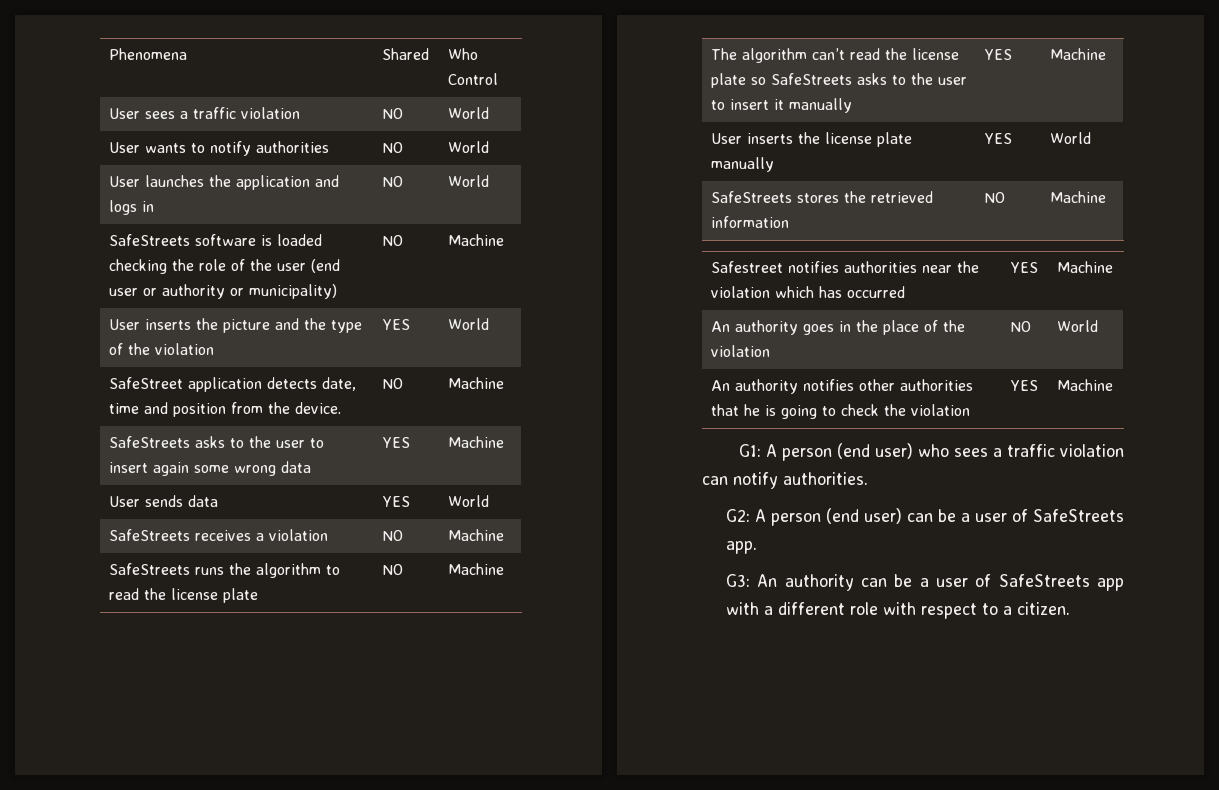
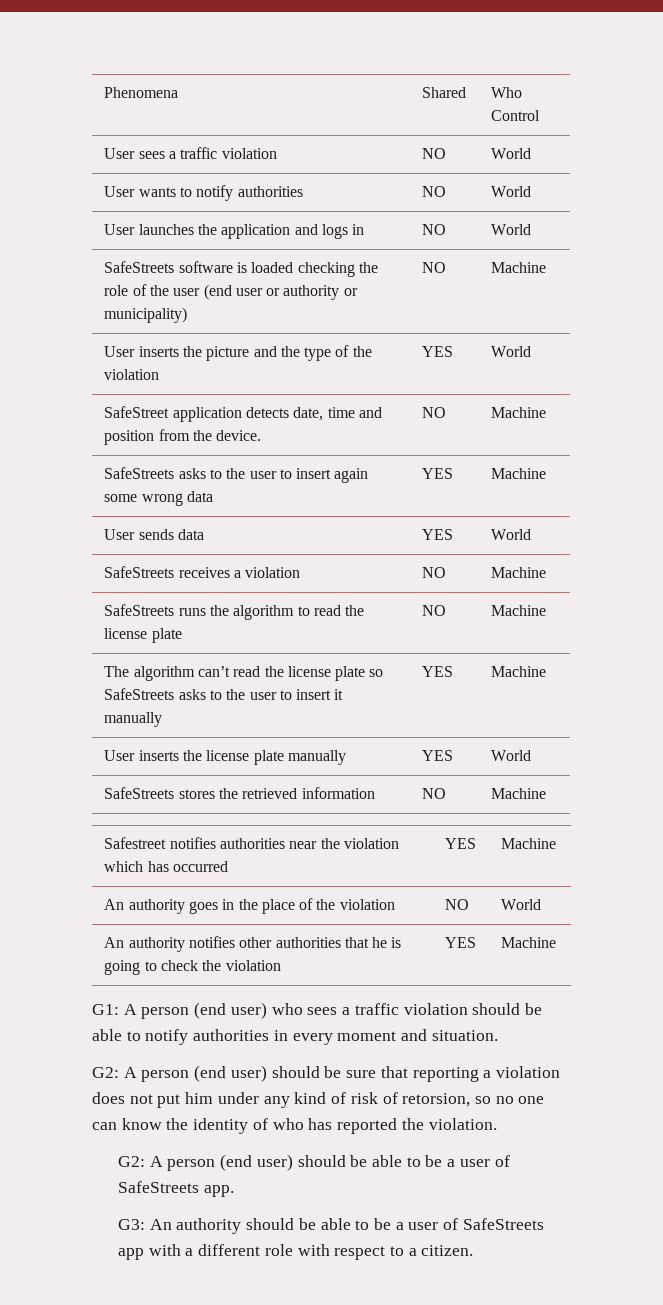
[702,472,868,489] [725,508,933,526] can notify authorities. // G2: A person (end user) can -> [472,1003,542,1015] [92,1029,498,1045] [92,1065,560,1082] [92,1092,545,1108] [92,1118,497,1134] [117,1154,421,1171] should be able to notify authorities in every moment and situation. // G2: A person (end user) should be sure that reporting a violation does not put him under any kind of risk of retorsion, so no one can know the identity of who has reported the violation. // G2: A person (end user) should be able to
[860,578,887,587] can -> [246,1218,370,1230] should be able to

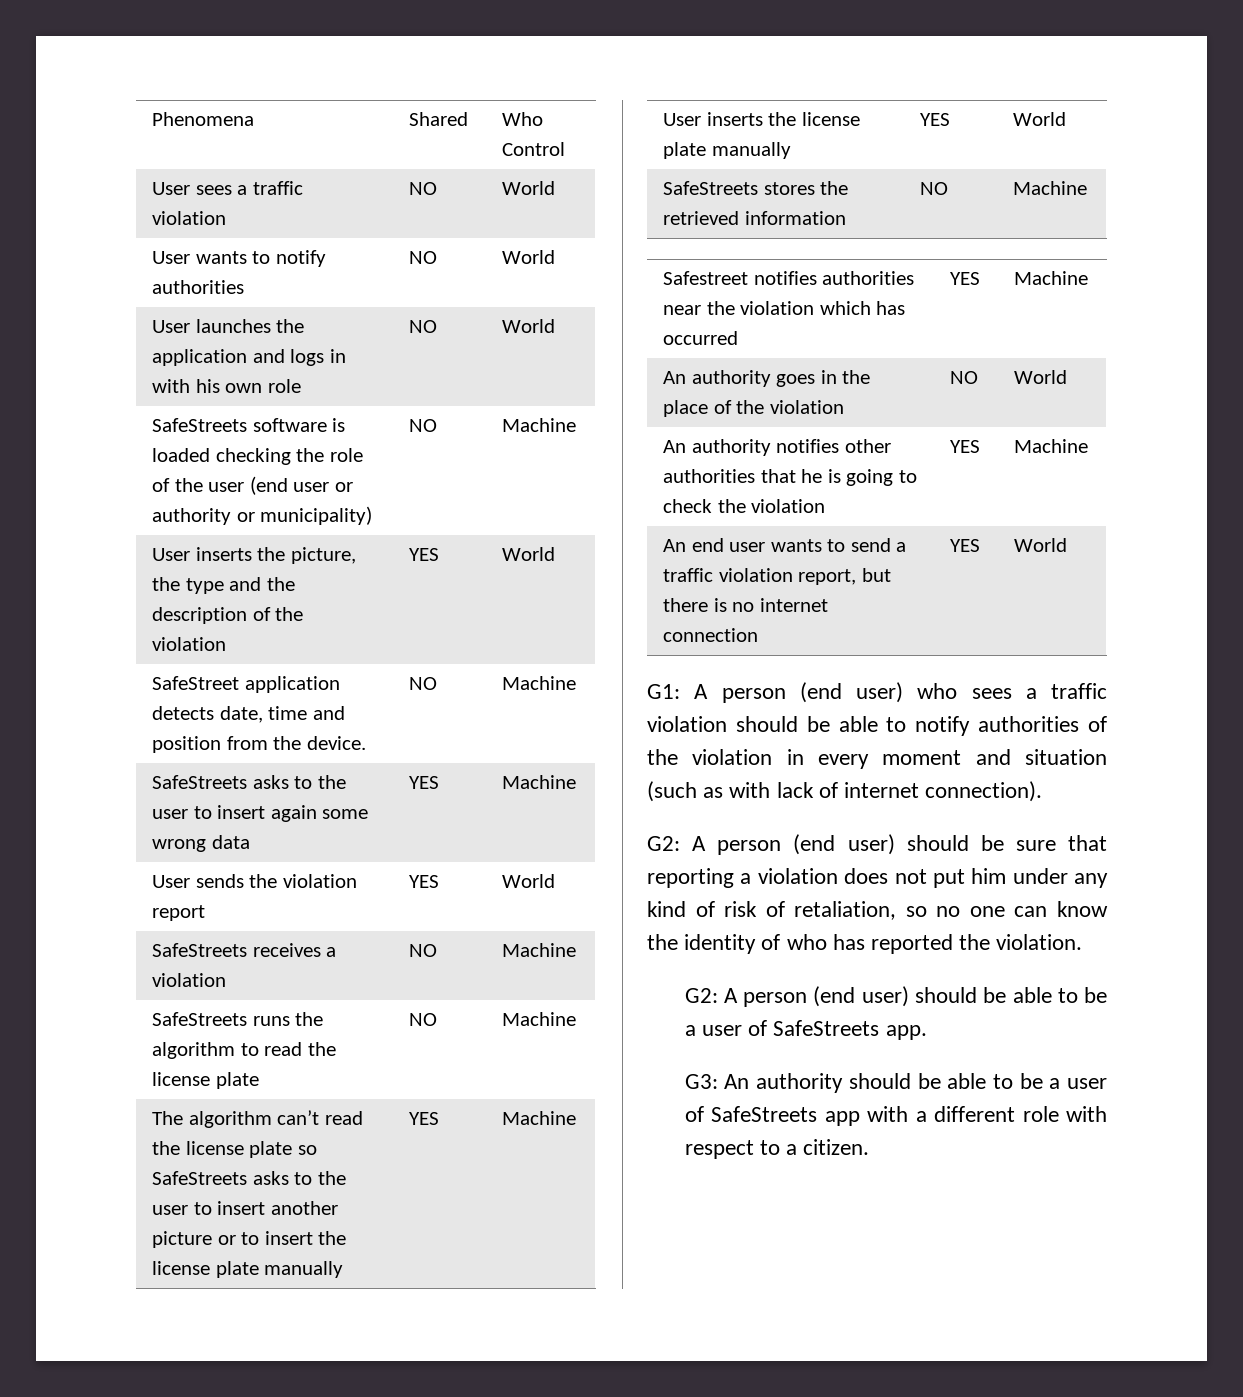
(365, 229) none -> [152,379,301,393] with his own role
[206,346,250,361] picture -> [290,547,356,564] [152,577,224,594] picture, the type
[304,347,332,361] type -> [152,607,248,624] description
[177,529,204,540] data -> [249,874,357,888] [152,905,206,921] the violation report
[334,689,344,700] it -> [270,1201,338,1215] [152,1231,347,1248] [152,1261,259,1278] another picture or to insert the license plate
(557, 942) none -> [663,538,907,552] [663,568,891,585] [663,598,828,612] [663,628,759,642] [950,539,981,552] [1014,538,1068,552] // An end user wants to send a traffic violation report, but there is no internet connection | YES | World
(270, 1035) none -> [1088,716,1107,732] [647,749,773,765] of the violation
[431,1030,498,1041] situation. -> [1025,749,1107,765] [647,781,1043,802] situation (such as with lack of internet connection).
[402,1093,471,1107] retorsion, -> [794,901,897,920] retaliation,

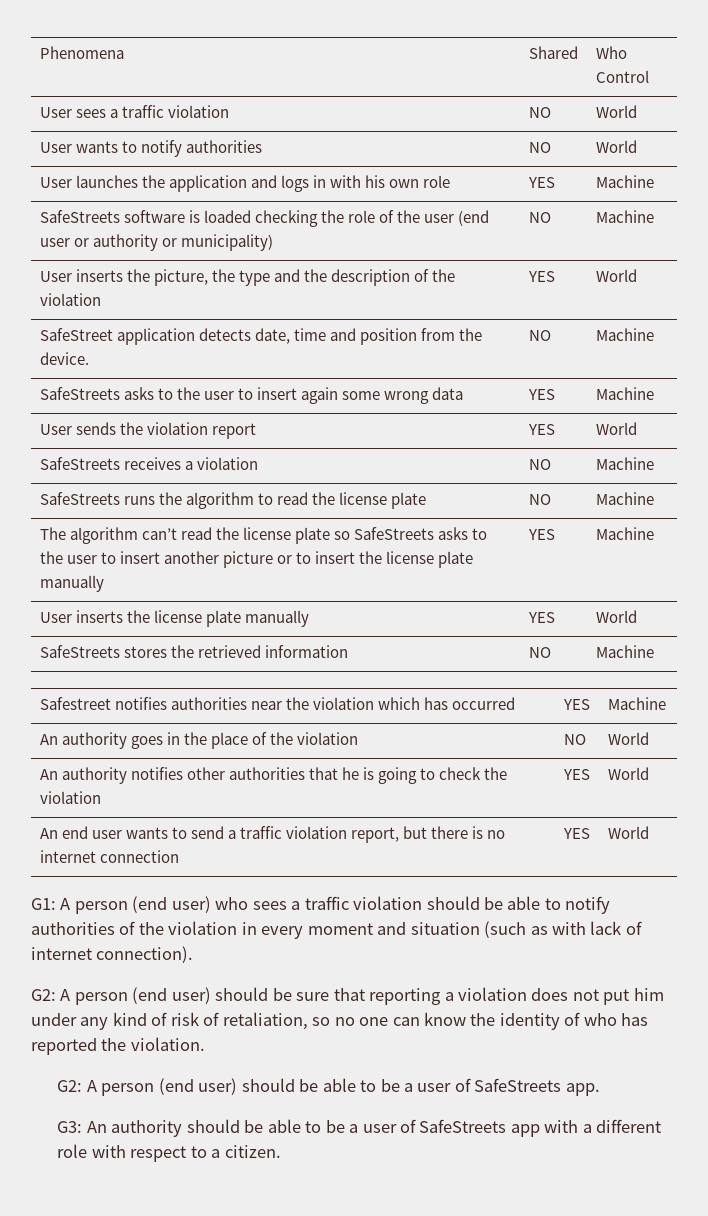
[409,320,438,333] [502,319,556,333] NO | World -> [527,177,555,188] [595,175,654,188] YES | Machine
[1014,439,1089,453] Machine -> [607,767,649,780] World

